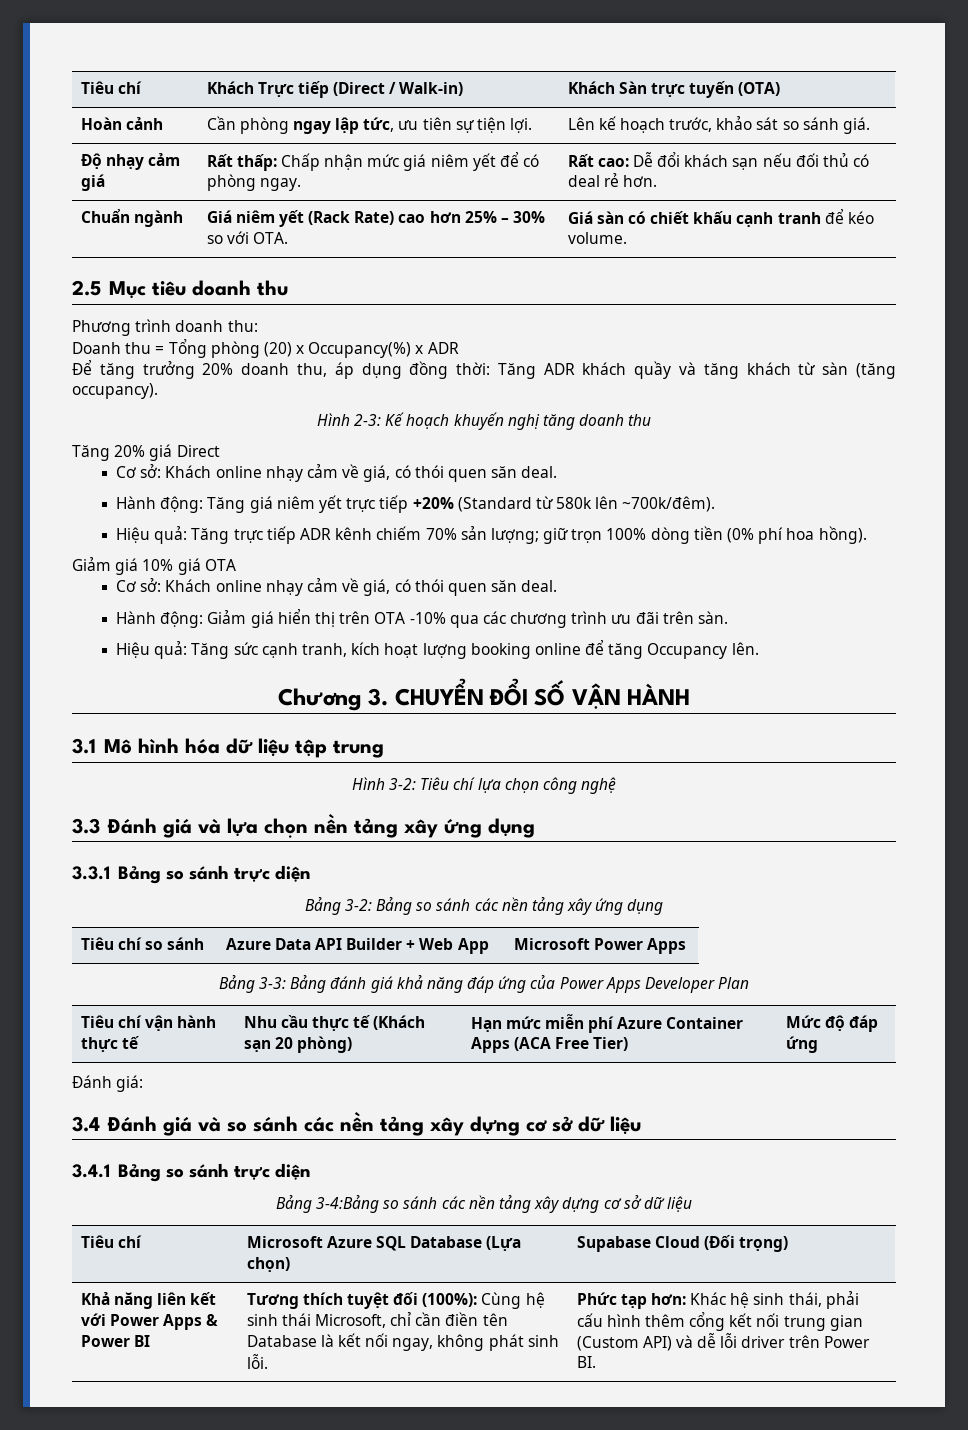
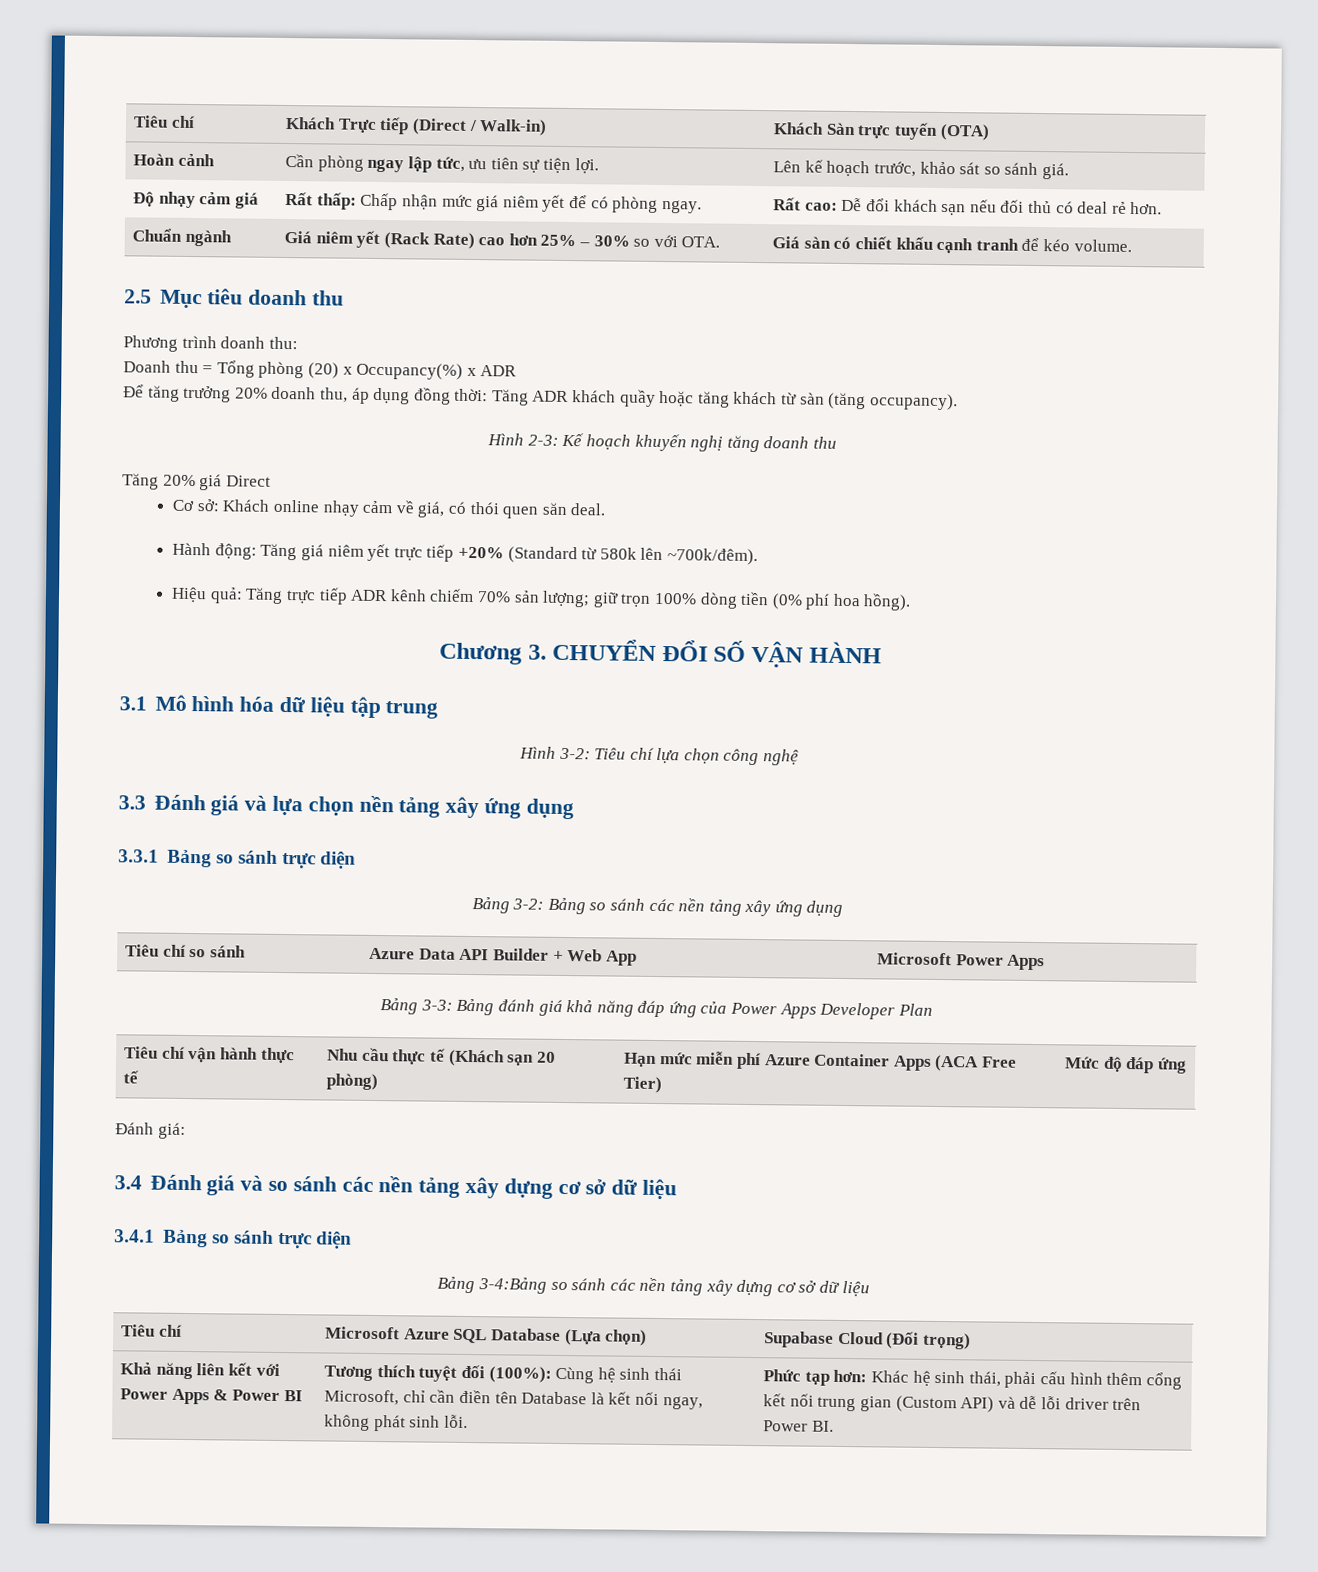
[679,362,697,375] và -> [659,390,695,407] hoặc
[72,557,236,575] [116,578,558,596] [116,609,729,628] [116,640,759,659] // Giảm giá 10% giá OTA // Cơ sở: Khách online nhạy cảm về giá, có thói quen săn deal. // Hành động: Giảm giá hiển thị trên OTA -10% qua các chương trình ưu đãi trên sàn. // Hiệu quả: Tăng sức cạnh tranh, kích hoạt lượng booking online để tăng Occupancy lên. -> (912, 602) none

